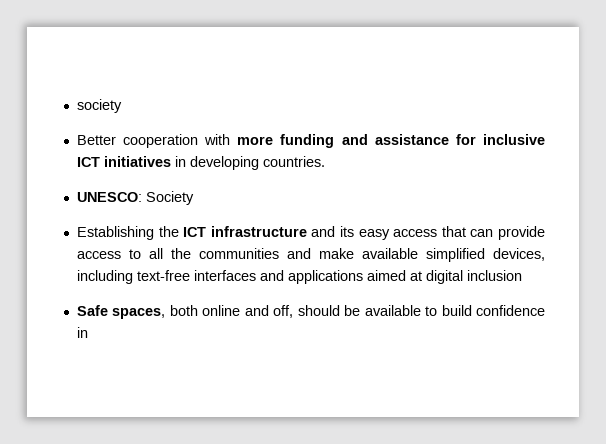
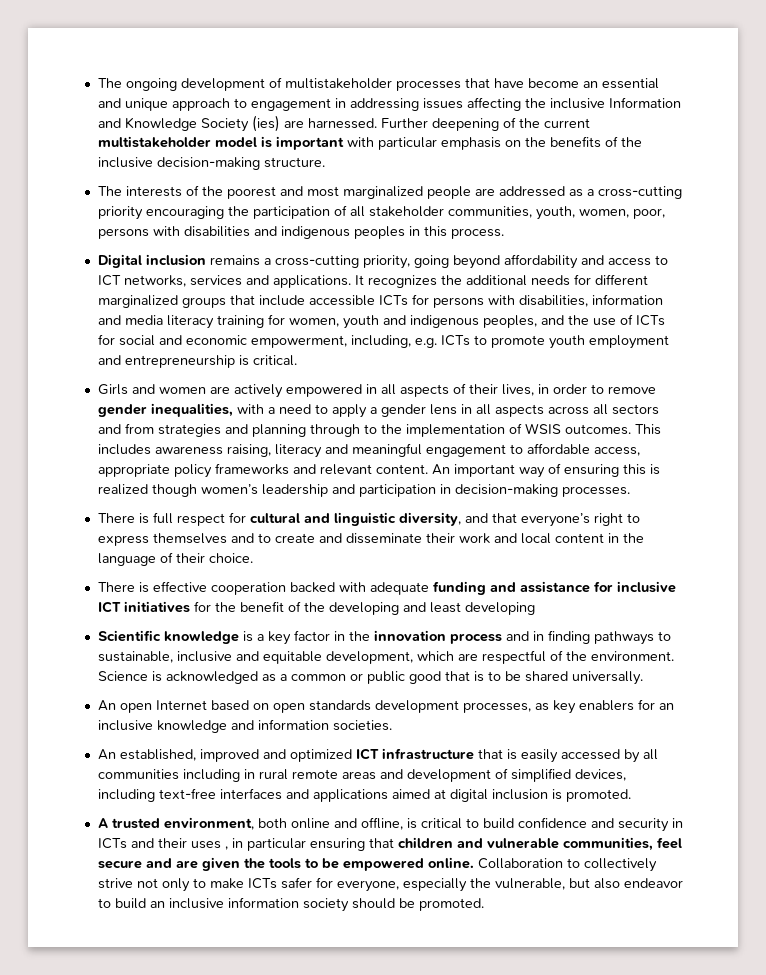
[76,99,122,113] [76,134,274,148] society // Better cooperation with more -> [97,77,659,91] [97,97,681,111] [97,115,590,132] [97,136,642,150] [97,157,325,170] [97,185,682,199] [97,205,665,220] [97,226,504,239] [97,254,668,269] [97,274,648,288] [97,294,663,308] [97,314,665,329] [97,334,669,349] [97,355,297,368] [97,383,656,398] [97,403,659,418] [97,423,661,437] [97,443,640,458] [97,463,660,478] [97,484,630,497] [97,512,640,527] [97,533,644,546] [97,552,253,566] [97,581,429,595] The ongoing development of multistakeholder processes that have become an essential and unique approach to engagement in addressing issues affecting the inclusive Information and Knowledge Society (ies) are harnessed. Further deepening of the current multistakeholder model is important with particular emphasis on the benefits of the inclusive decision-making structure. // The interests of the poorest and most marginalized people are addressed as a cross-cutting priority encouraging the participation of all stakeholder communities, youth, women, poor, persons with disabilities and indigenous peoples in this process. // Digital inclusion remains a cross-cutting priority, going beyond affordability and access to ICT networks, services and applications. It recognizes the additional needs for different marginalized groups that include accessible ICTs for persons with disabilities, information and media literacy training for women, youth and indigenous peoples, and the use of ICTs for social and economic empowerment, including, e.g. ICTs to promote youth employment and entrepreneurship is critical. // Girls and women are actively empowered in all aspects of their lives, in order to remove gender inequalities, with a need to apply a gender lens in all aspects across all sectors and from strategies and planning through to the implementation of WSIS outcomes. This includes awareness raising, literacy and meaningful engagement to affordable access, appropriate policy frameworks and relevant content. An important way of ensuring this is realized though women’s leadership and participation in decision-making processes. // There is full respect for cultural and linguistic diversity, and that everyone’s right to express themselves and to create and disseminate their work and local content in the language of their choice. // There is effective cooperation backed with adequate
[174,156,325,170] [76,191,194,205] [76,226,546,240] [76,248,418,259] in developing countries. // UNESCO: Society // Establishing the ICT infrastructure and its easy access that can provide access to all the communities and make available -> [193,601,535,615] [97,630,671,645] [97,650,674,664] [97,671,643,685] [97,699,674,714] [97,719,392,733] [97,748,658,763] [97,768,508,782] for the benefit of the developing and least developing // Scientific knowledge is a key factor in the innovation process and in finding pathways to sustainable, inclusive and equitable development, which are respectful of the environment. Science is acknowledged as a common or public good that is to be shared universally. // An open Internet based on open standards development processes, as key enablers for an inclusive knowledge and information societies. // An established, improved and optimized ICT infrastructure that is easily accessed by all communities including in rural remote areas and development of
[76,305,545,319] [76,327,88,338] // Safe spaces, both online and off, should be available to build confidence in -> [551,789,631,802] [97,817,683,832] [97,837,682,851] [97,857,657,872] [97,877,683,892] [97,897,484,912] is promoted. // A trusted environment, both online and offline, is critical to build confidence and security in ICTs and their uses , in particular ensuring that children and vulnerable communities, feel secure and are given the tools to be empowered online. Collaboration to collectively strive not only to make ICTs safer for everyone, especially the vulnerable, but also endeavor to build an inclusive information society should be promoted.

